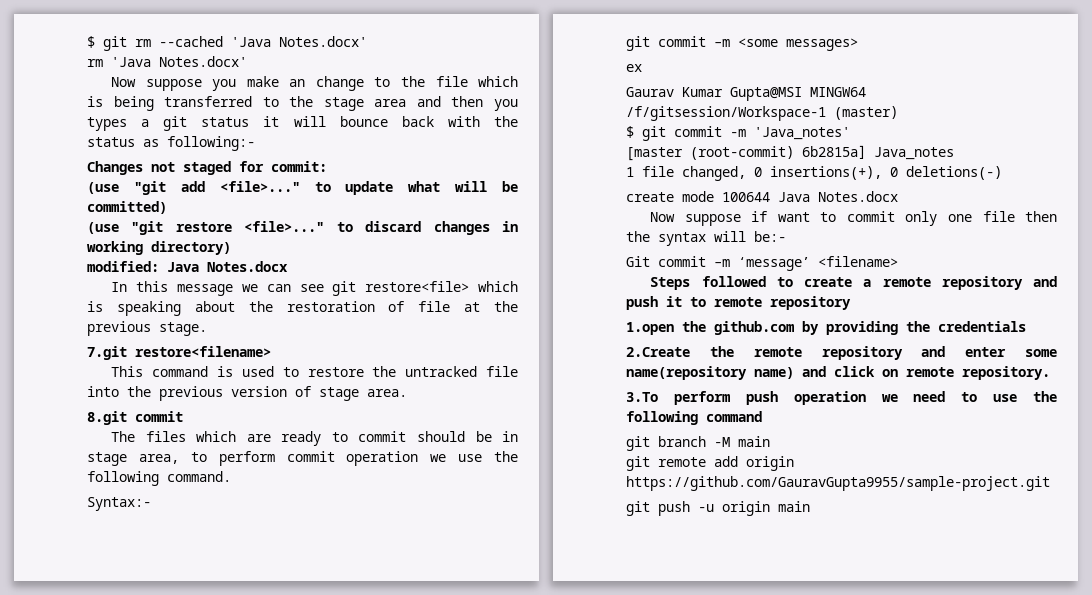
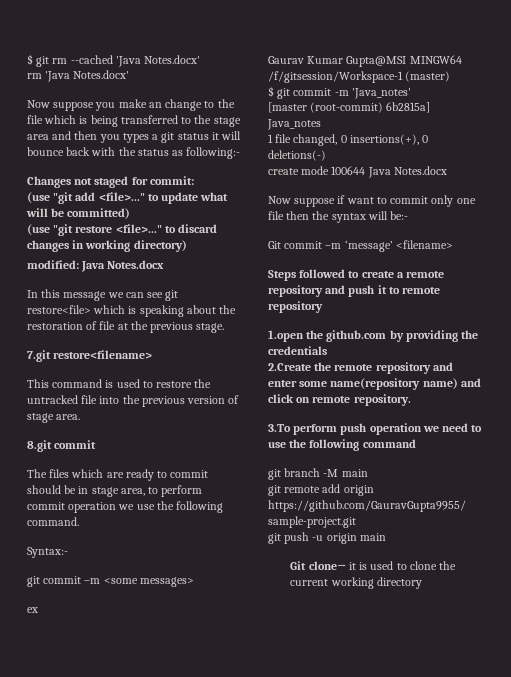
(810, 506) none -> [290,561,457,570] [290,577,422,589] // Git clone→ it is used to clone the current working directory

